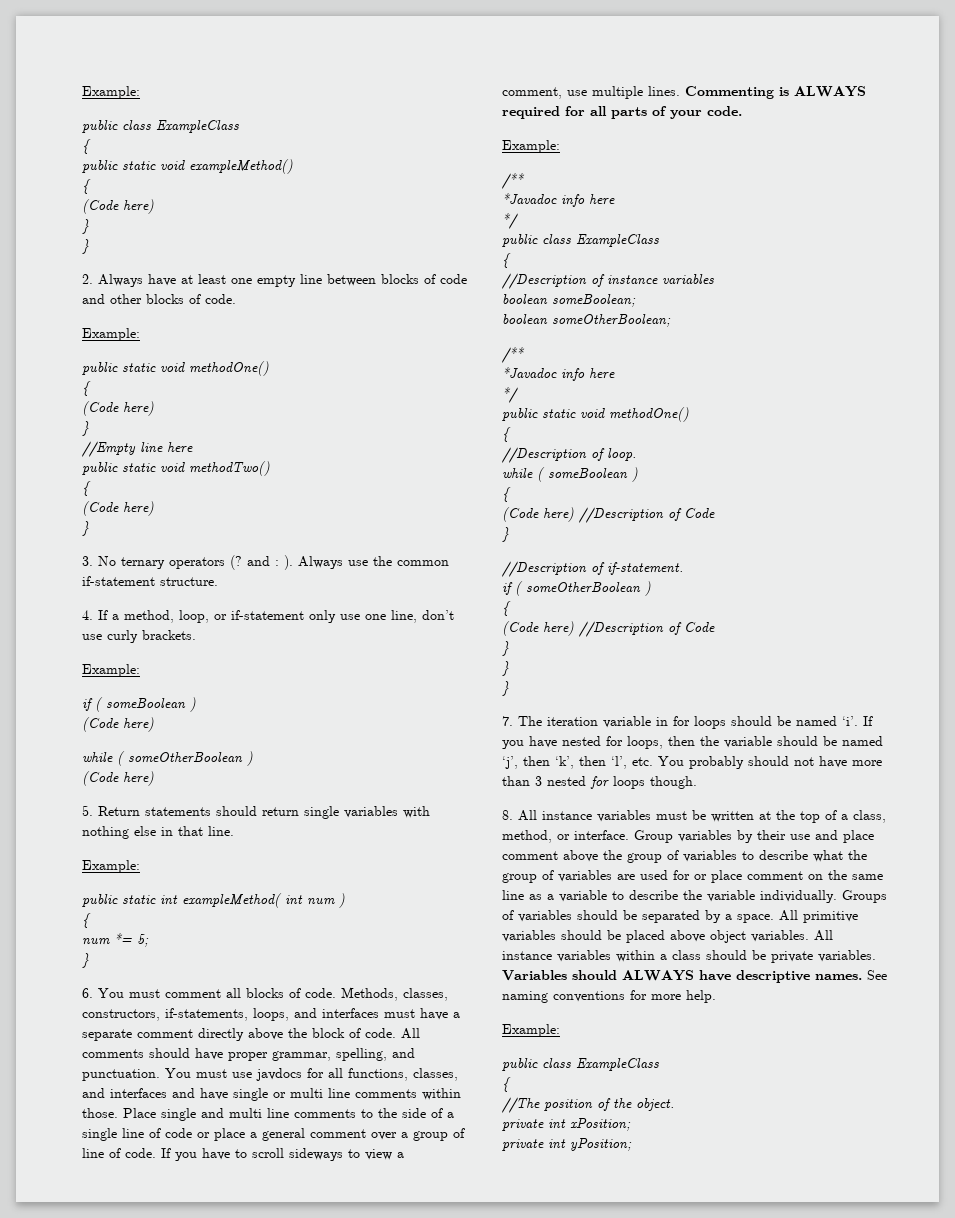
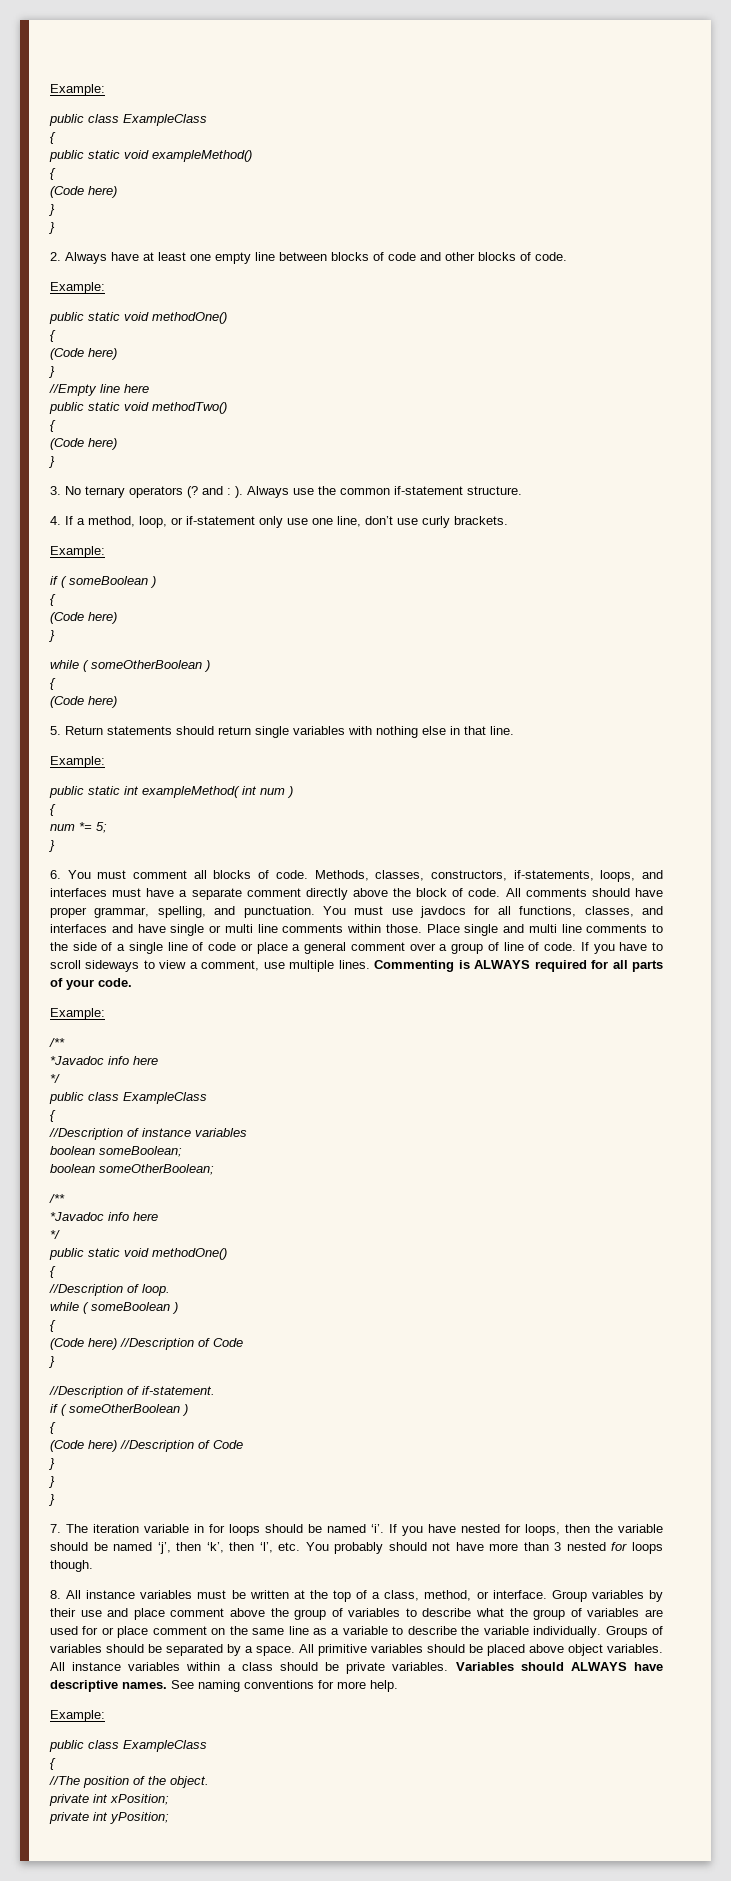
[82,717,154,732] // (Code here) -> [50,594,56,606] [50,612,117,624] [48,630,55,642] // { // (Code here) // }
(253, 758) none -> [50,678,56,690] // {

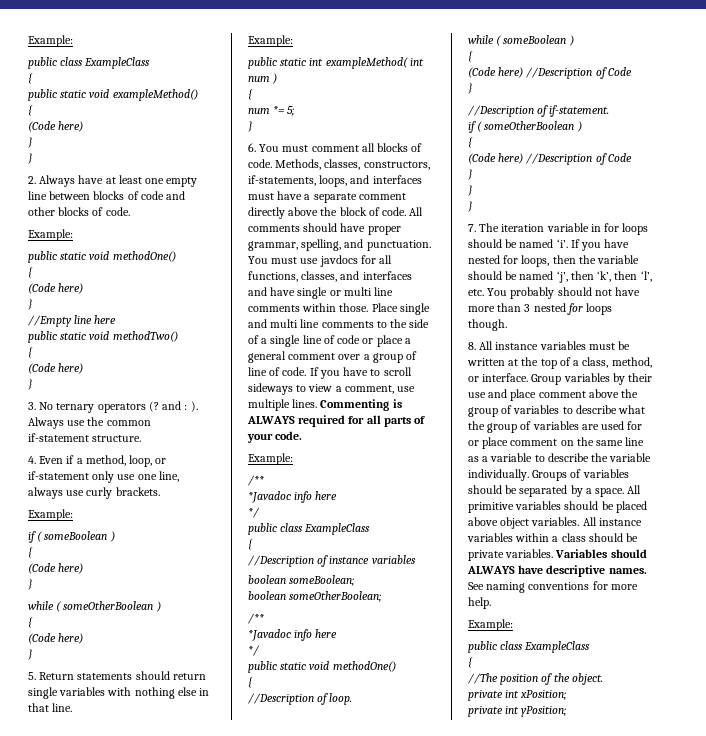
[65,516,73,525] If -> [39,455,75,464] Even if
[365,516,393,525] don’t -> [28,487,63,499] always
(117, 702) none -> [28,649,33,660] // }

